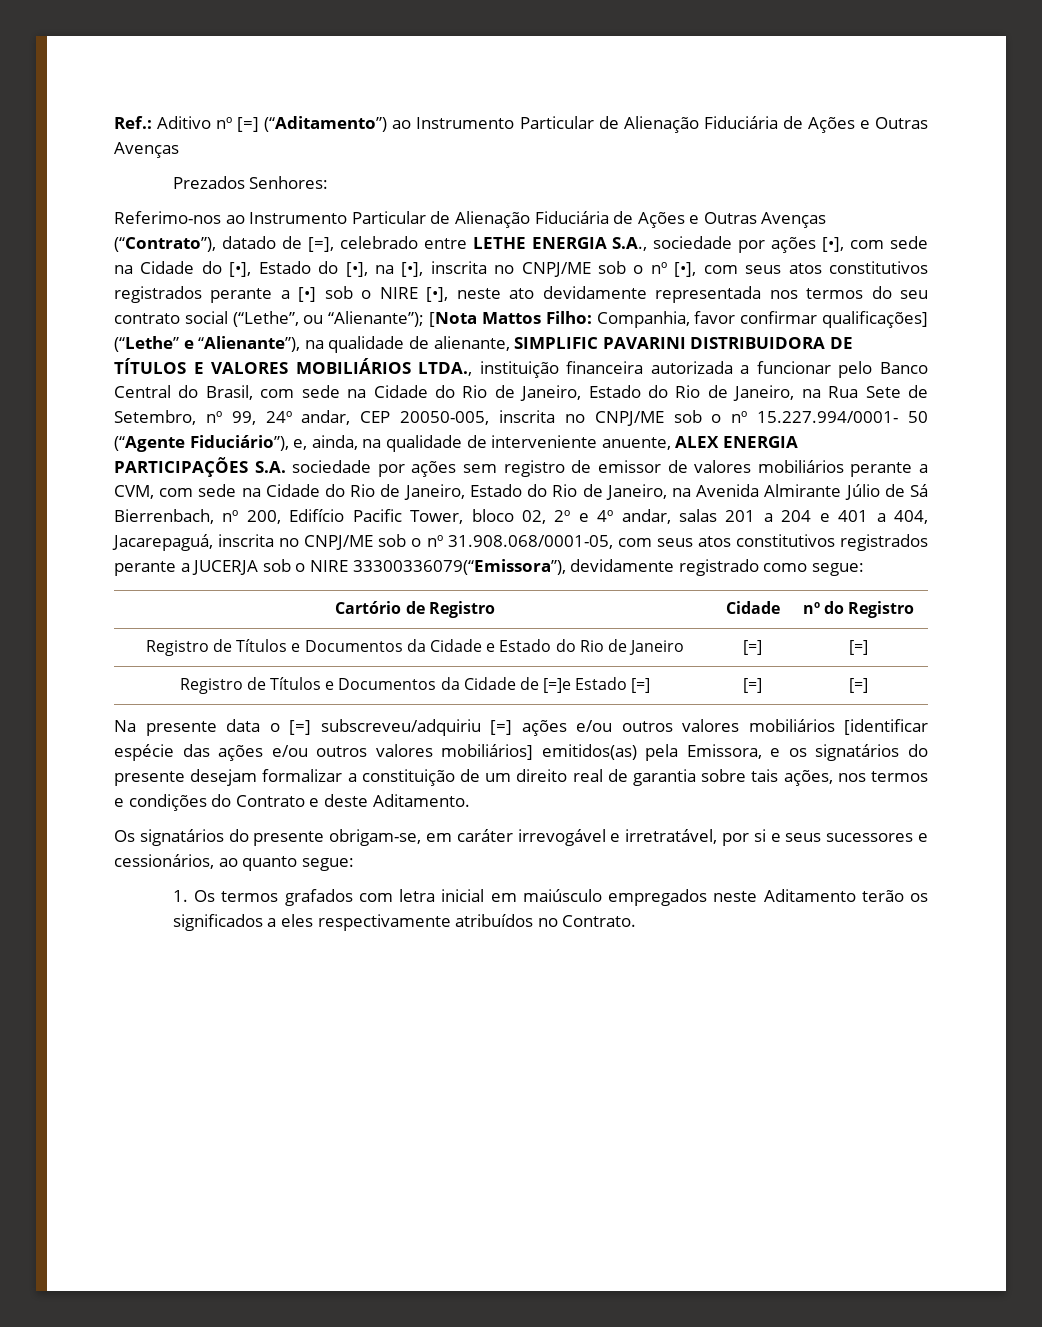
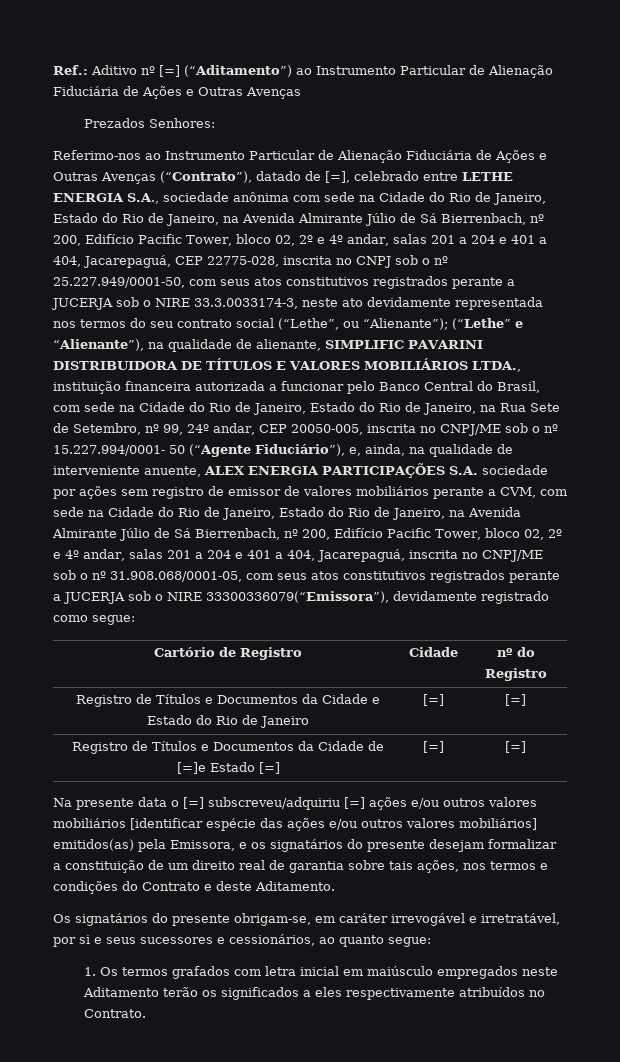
[738,236,929,253] [114,261,929,277] [114,286,449,303] por ações [•], com sede na Cidade do [•], Estado do [•], na [•], inscrita no CNPJ/ME sob o nº [•], com seus atos constitutivos registrados perante a [•] sob o NIRE [•], -> [233,192,546,205] [53,213,544,226] [53,234,547,246] [53,255,448,268] [53,276,515,289] [51,297,298,310] anônima com sede na Cidade do Rio de Janeiro, Estado do Rio de Janeiro, na Avenida Almirante Júlio de Sá Bierrenbach, nº 200, Edifício Pacific Tower, bloco 02, 2º e 4º andar, salas 201 a 204 e 401 a 404, Jacarepaguá, CEP 22775-028, inscrita no CNPJ sob o nº 25.227.949/0001-50, com seus atos constitutivos registrados perante a JUCERJA sob o NIRE 33.3.0033174-3,
[429,311,929,328] [Nota Mattos Filho: Companhia, favor confirmar qualificações] -> (448, 324) none

